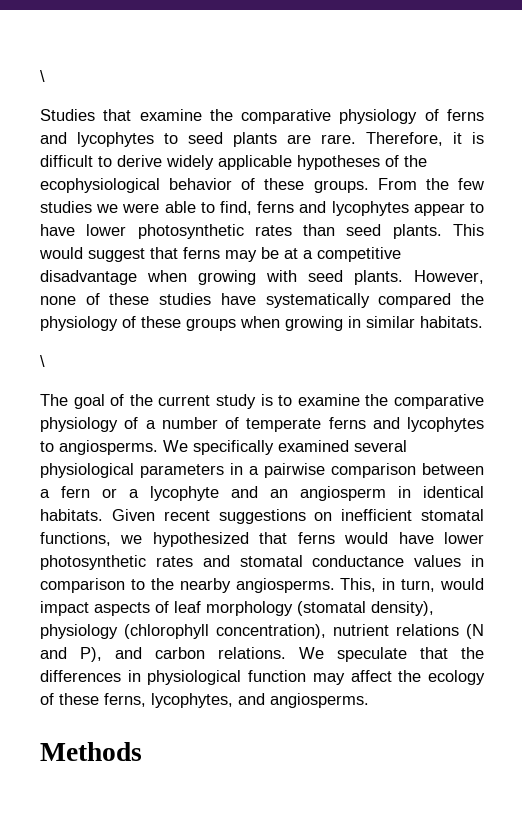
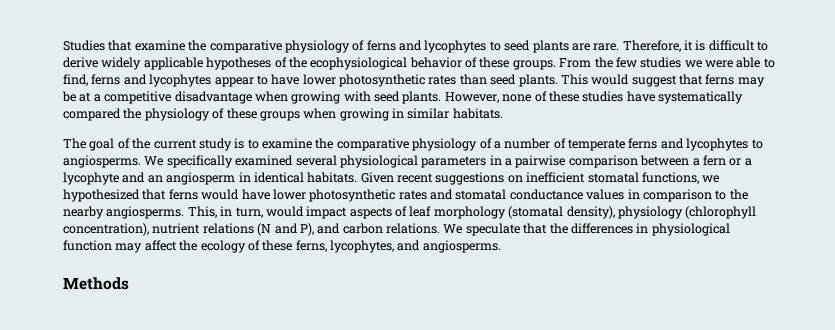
[40,70,45,82] \ // -> (63, 45) none
[40,355,45,367] // \ -> (503, 113) none

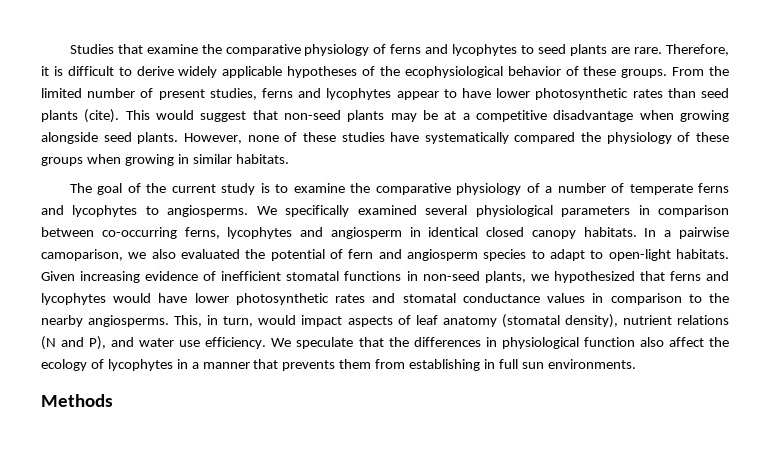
[615,57,775,68] [63,74,88,86] few studies we were able to find, -> [41,88,257,100] limited number of present studies,
[518,74,558,87] plants. -> [41,109,120,123] plants (cite).
[705,74,735,85] ferns -> [284,110,385,122] non-seed plants
[343,91,371,102] with -> [41,132,98,144] alongside
[505,155,752,168] [63,172,699,185] a pairwise comparison between a fern or a lycophyte and an angiosperm in identical habitats. Given recent suggestions on inefficient stomatal functions, -> [658,205,729,217] [41,227,729,239] [41,249,729,261] [41,271,526,283] comparison between co-occurring ferns, lycophytes and angiosperm in identical closed canopy habitats. In a pairwise camoparison, we also evaluated the potential of fern and angiosperm species to adapt to open-light habitats. Given increasing evidence of inefficient stomatal functions in non-seed plants,
(198, 194) none -> [705,271,729,281] [41,293,106,305] and lycophytes
[433,206,506,219] morphology -> [442,316,497,327] anatomy
[617,206,757,219] [63,223,149,236] physiology (chlorophyll concentration), -> (618, 321) none
[342,223,440,234] carbon relations. -> [139,337,267,349] water use efficiency.
[115,243,143,253] may -> [639,337,664,347] also
[262,240,501,253] these ferns, lycophytes, and angiosperms. -> [107,359,636,371] lycophytes in a manner that prevents them from establishing in full sun environments.

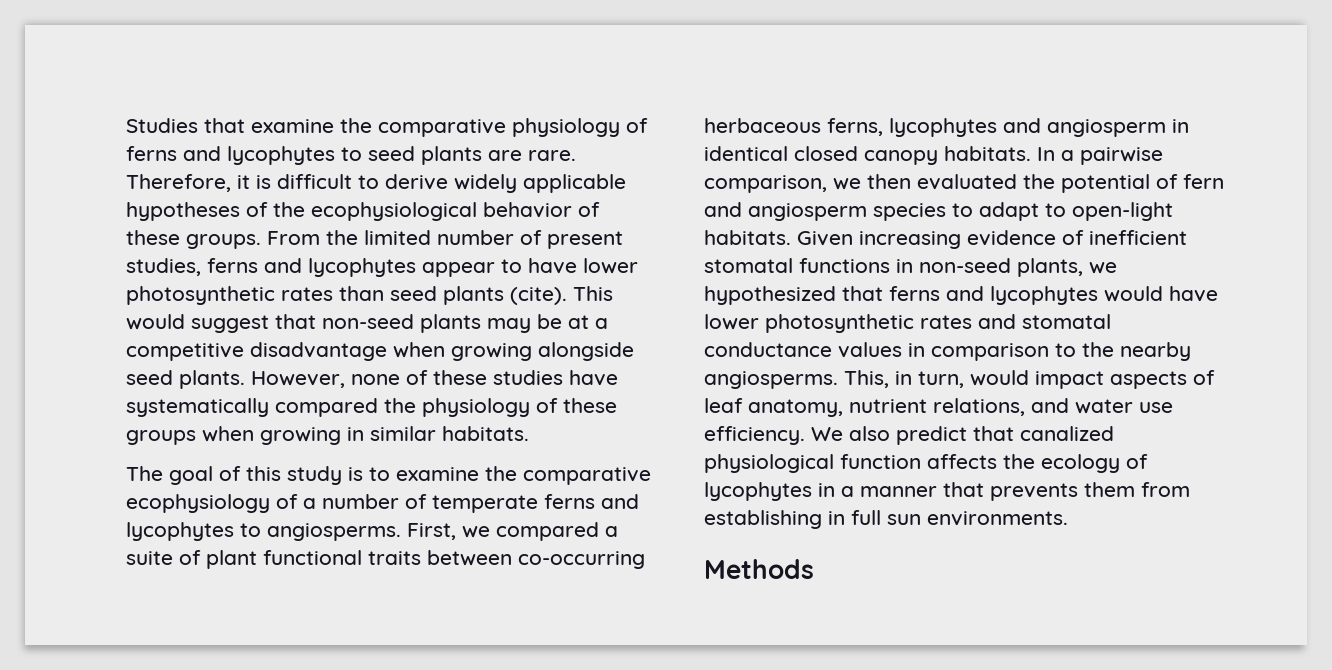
[146,183,216,193] the current -> [246,466,281,481] this
[456,183,522,195] physiology -> [126,494,270,513] ecophysiology
[256,205,729,217] We specifically examined several physiological parameters in comparison -> [407,522,618,541] [126,550,421,569] First, we compared a suite of plant functional traits
(177, 233) none -> [704,118,821,133] herbaceous
[41,249,176,261] camoparison, we also -> [704,174,911,193] comparison, we then
[442,314,729,328] [41,336,107,350] anatomy (stomatal density), nutrient relations (N and P), -> [748,398,1025,417] anatomy, nutrient relations,
[296,337,704,349] speculate that the differences in physiological function also affect -> [849,426,1114,445] [704,454,997,473] also predict that canalized physiological function affects

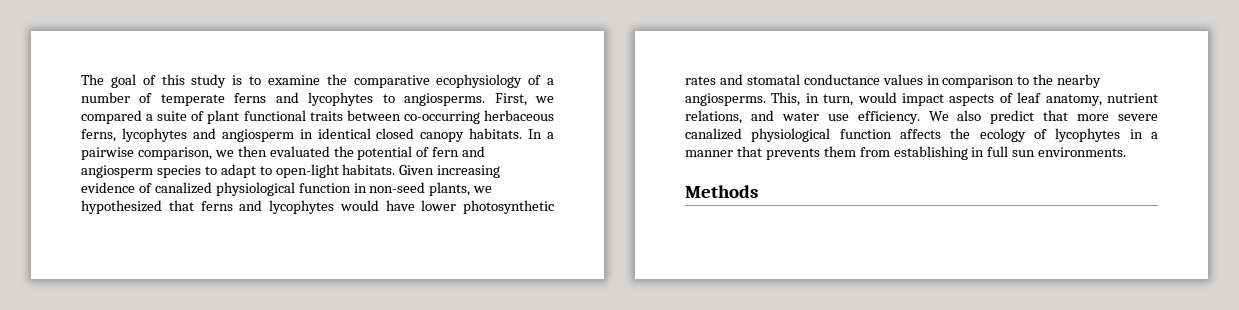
[126,118,648,137] [126,146,576,165] [126,174,626,193] [126,202,600,221] [126,230,623,249] [126,258,638,277] [126,286,613,305] [126,314,608,333] [126,342,634,361] [126,370,618,389] [126,398,617,417] [126,426,529,445] Studies that examine the comparative physiology of ferns and lycophytes to seed plants are rare. Therefore, it is difficult to derive widely applicable hypotheses of the ecophysiological behavior of these groups. From the limited number of present studies, ferns and lycophytes appear to have lower photosynthetic rates than seed plants (cite). This would suggest that non-seed plants may be at a competitive disadvantage when growing alongside seed plants. However, none of these studies have systematically compared the physiology of these groups when growing in similar habitats. // -> (81, 79) none
[1089,230,1187,245] [704,258,890,273] inefficient stomatal functions -> [154,182,351,196] canalized physiological function
(1014, 433) none -> [1077,114,1158,121] more severe

